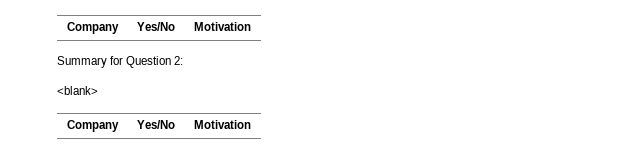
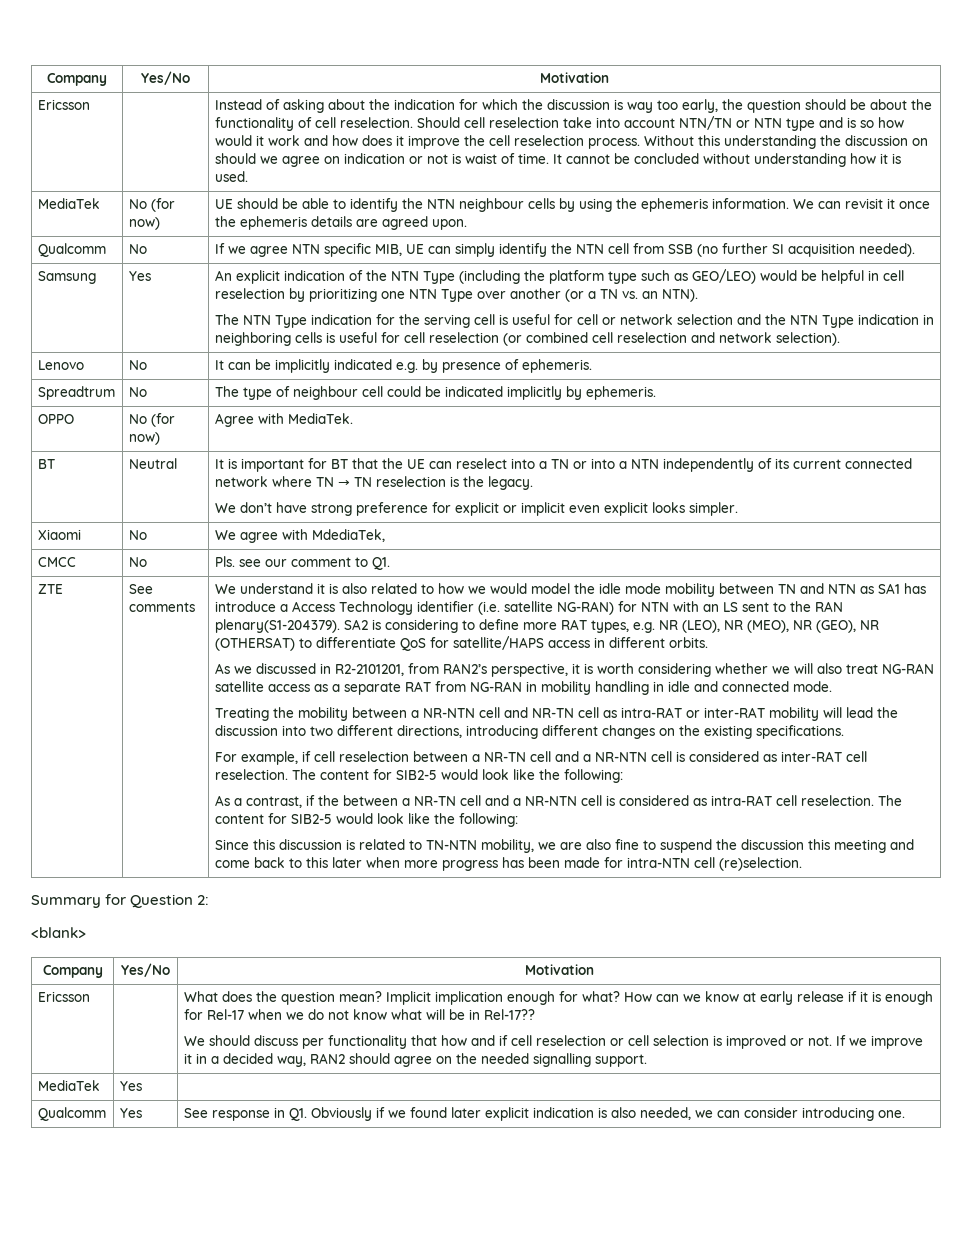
[67,22,119,34] [137,22,175,31] [194,22,251,31] Company | Yes/No | Motivation -> [47,73,107,86] [141,71,190,85] [540,72,609,83] [37,99,90,110] [214,99,932,113] [214,116,904,131] [214,135,928,149] [214,153,901,167] [214,171,248,182] [37,198,100,209] [128,198,175,212] [128,217,160,230] [214,198,930,212] [214,216,467,230] [37,243,106,257] [128,244,147,254] [214,243,915,257] [37,271,96,284] [128,271,151,281] [214,269,904,284] [214,288,698,302] [214,314,934,328] [214,332,840,346] [37,360,84,370] [128,360,147,370] [214,359,592,373] [37,386,115,400] [128,387,147,397] [214,386,656,400] [37,414,74,424] [128,413,175,427] [128,432,160,445] [214,413,353,427] [37,459,55,469] [128,458,177,469] [214,458,912,472] [214,476,533,490] [214,502,738,516] [37,529,81,540] [128,530,147,540] [214,529,385,543] [37,557,76,567] [128,557,147,567] [214,556,390,570] [37,584,63,594] [128,584,153,594] [128,602,195,612] [214,583,926,597] [214,601,843,615] [214,619,879,633] [214,636,708,651] [214,663,934,677] [214,681,832,695] [214,707,898,721] [214,725,844,739] [214,751,867,765] [214,769,623,783] [214,795,902,808] [214,813,518,827] [214,839,914,853] [214,857,802,871] Company | Yes/No | Motivation // Ericsson | | Instead of asking about the indication for which the discussion is way too early, the question should be about the functionality of cell reselection. Should cell reselection take into account NTN/TN or NTN type and is so how would it work and how does it improve the cell reselection process. Without this understanding the discussion on should we agree on indication or not is waist of time. It cannot be concluded without understanding how it is used. // MediaTek | No (for now) | UE should be able to identify the NTN neighbour cells by using the ephemeris information. We can revisit it once the ephemeris details are agreed upon. // Qualcomm | No | If we agree NTN specific MIB, UE can simply identify the NTN cell from SSB (no further SI acquisition needed). // Samsung | Yes | An explicit indication of the NTN Type (including the platform type such as GEO/LEO) would be helpful in cell reselection by prioritizing one NTN Type over another (or a TN vs. an NTN). // The NTN Type indication for the serving cell is useful for cell or network selection and the NTN Type indication in neighboring cells is useful for cell reselection (or combined cell reselection and network selection). // Lenovo | No | It can be implicitly indicated e.g. by presence of ephemeris. // Spreadtrum | No | The type of neighbour cell could be indicated implicitly by ephemeris. // OPPO | No (for now) | Agree with MediaTek. // BT | Neutral | It is important for BT that the UE can reselect into a TN or into a NTN independently of its current connected network where TN → TN reselection is the legacy. // We don’t have strong preference for explicit or implicit even explicit looks simpler. // Xiaomi | No | We agree with MdediaTek, // CMCC | No | Pls. see our comment to Q1. // ZTE | See comments | We understand it is also related to how we would model the idle mode mobility between TN and NTN as SA1 has introduce a Access Technology identifier (i.e. satellite NG-RAN) for NTN with an LS sent to the RAN plenary(S1-204379). SA2 is considering to define more RAT types, e.g. NR (LEO), NR (MEO), NR (GEO), NR (OTHERSAT) to differentiate QoS for satellite/HAPS access in different orbits. // As we discussed in R2-2101201, from RAN2’s perspective, it is worth considering whether we will also treat NG-RAN satellite access as a separate RAT from NG-RAN in mobility handling in idle and connected mode. // Treating the mobility between a NR-NTN cell and NR-TN cell as intra-RAT or inter-RAT mobility will lead the discussion into two different directions, introducing different changes on the existing specifications. // For example, if cell reselection between a NR-TN cell and a NR-NTN cell is considered as inter-RAT cell reselection. The content for SIB2-5 would look like the following: // As a contrast, if the between a NR-TN cell and a NR-NTN cell is considered as intra-RAT cell reselection. The content for SIB2-5 would look like the following: // Since this discussion is related to TN-NTN mobility, we are also fine to suspend the discussion this meeting and come back to this later when more progress has been made for intra-NTN cell (re)selection.
(251, 124) none -> [37,991,90,1002] [183,991,933,1005] [183,1009,535,1020] [183,1035,923,1049] [183,1053,647,1067] [37,1080,100,1091] [119,1081,142,1091] [37,1107,106,1121] [119,1108,142,1118] [183,1107,905,1121] // Ericsson | | What does the question mean? Implicit implication enough for what? How can we know at early release if it is enough for Rel-17 when we do not know what will be in Rel-17?? // We should discuss per functionality that how and if cell reselection or cell selection is improved or not. If we improve it in a decided way, RAN2 should agree on the needed signalling support. // MediaTek | Yes | // Qualcomm | Yes | See response in Q1. Obviously if we found later explicit indication is also needed, we can consider introducing one.

